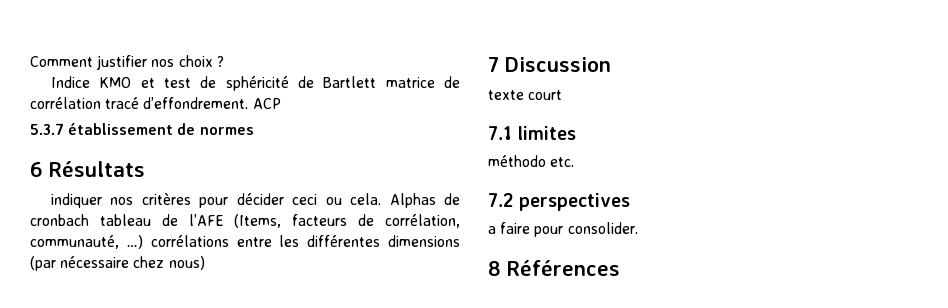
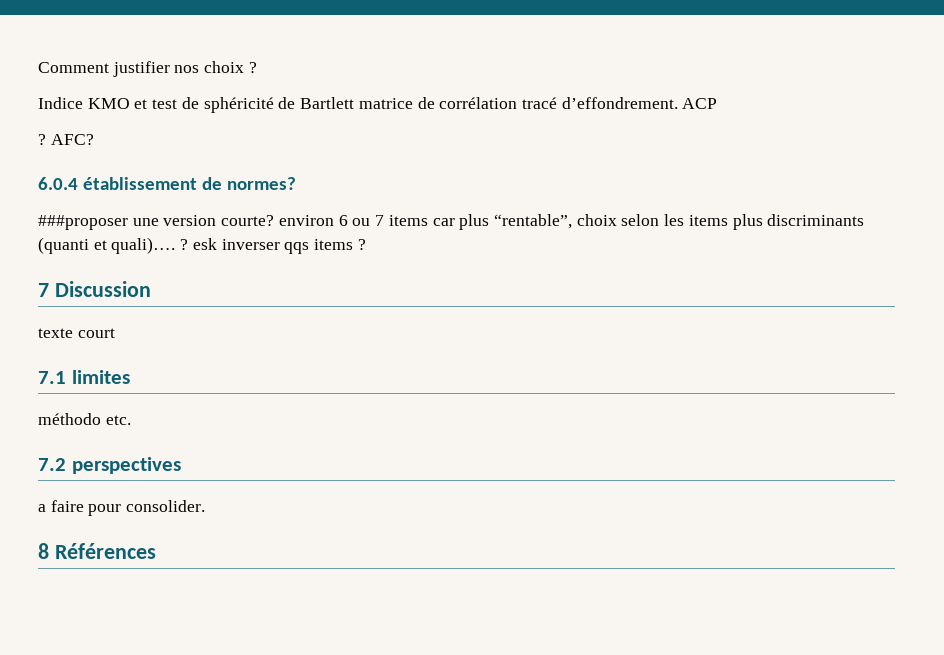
[30,123,254,135] [30,161,145,177] [50,193,460,208] [30,214,460,228] [30,235,460,249] [30,256,205,271] 5.3.7 établissement de normes // 6 Résultats // indiquer nos critères pour décider ceci ou cela. Alphas de cronbach tableau de l’AFE (Items, facteurs de corrélation, communauté, …) corrélations entre les différentes dimensions (par nécessaire chez nous) -> [38,134,94,145] [38,177,297,190] [38,214,865,230] [38,237,366,254] ? AFC? // 6.0.4 établissement de normes? // ###proposer une version courte? environ 6 ou 7 items car plus “rentable”, choix selon les items plus discriminants (quanti et quali)…. ? esk inverser qqs items ?

